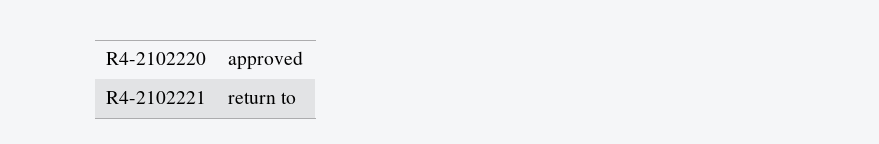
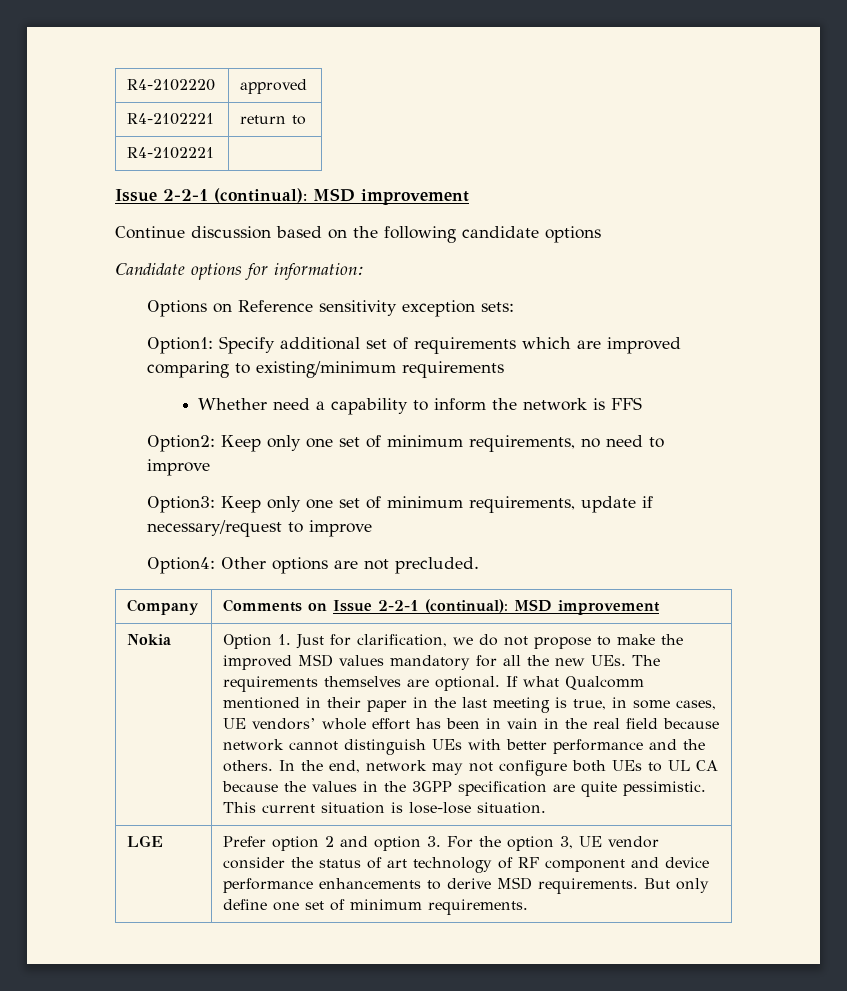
(297, 98) none -> [127,147,215,159] [115,188,469,205] [115,226,601,243] [115,263,364,280] [147,300,515,317] [147,336,682,354] [147,361,505,378] [198,397,643,415] [147,435,665,452] [147,459,211,476] [147,496,654,513] [147,520,373,537] [147,557,480,574] [127,599,200,615] [223,599,661,615] [127,634,172,645] [223,634,684,649] [223,654,661,670] [223,676,645,692] [223,697,717,713] [223,718,720,730] [223,739,706,755] [223,760,719,776] [222,781,707,797] [223,802,547,814] [127,835,164,847] [223,836,660,851] [223,857,710,873] [223,877,710,894] [223,899,529,915] // R4-2102221 | // Issue 2-2-1 (continual): MSD improvement // Continue discussion based on the following candidate options // Candidate options for information: // Options on Reference sensitivity exception sets: // Option1: Specify additional set of requirements which are improved comparing to existing/minimum requirements // Whether need a capability to inform the network is FFS // Option2: Keep only one set of minimum requirements, no need to improve // Option3: Keep only one set of minimum requirements, update if necessary/request to improve // Option4: Other options are not precluded. // Company | Comments on Issue 2-2-1 (continual): MSD improvement // Nokia | Option 1. Just for clarification, we do not propose to make the improved MSD values mandatory for all the new UEs. The requirements themselves are optional. If what Qualcomm mentioned in their paper in the last meeting is true, in some cases, UE vendors’ whole effort has been in vain in the real field because network cannot distinguish UEs with better performance and the others. In the end, network may not configure both UEs to UL CA because the values in the 3GPP specification are quite pessimistic. This current situation is lose-lose situation. // LGE | Prefer option 2 and option 3. For the option 3, UE vendor consider the status of art technology of RF component and device performance enhancements to derive MSD requirements. But only define one set of minimum requirements.

